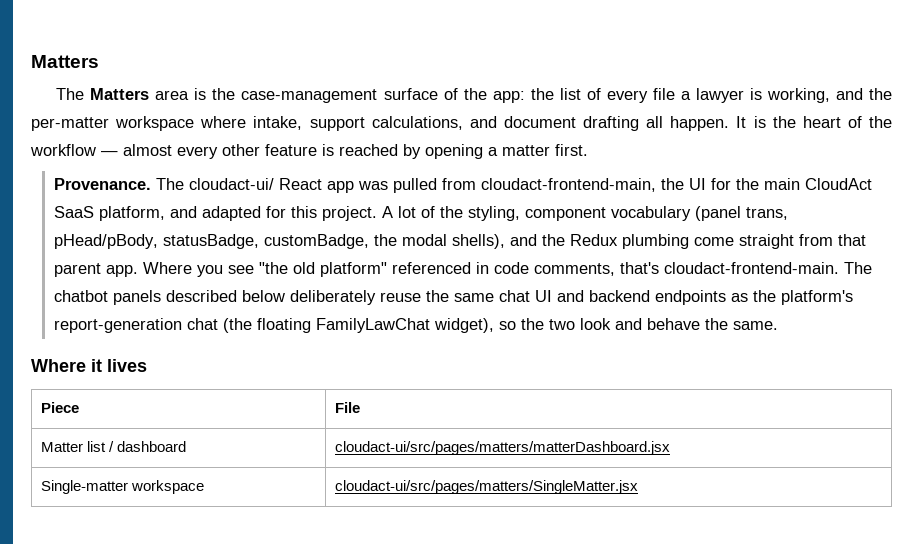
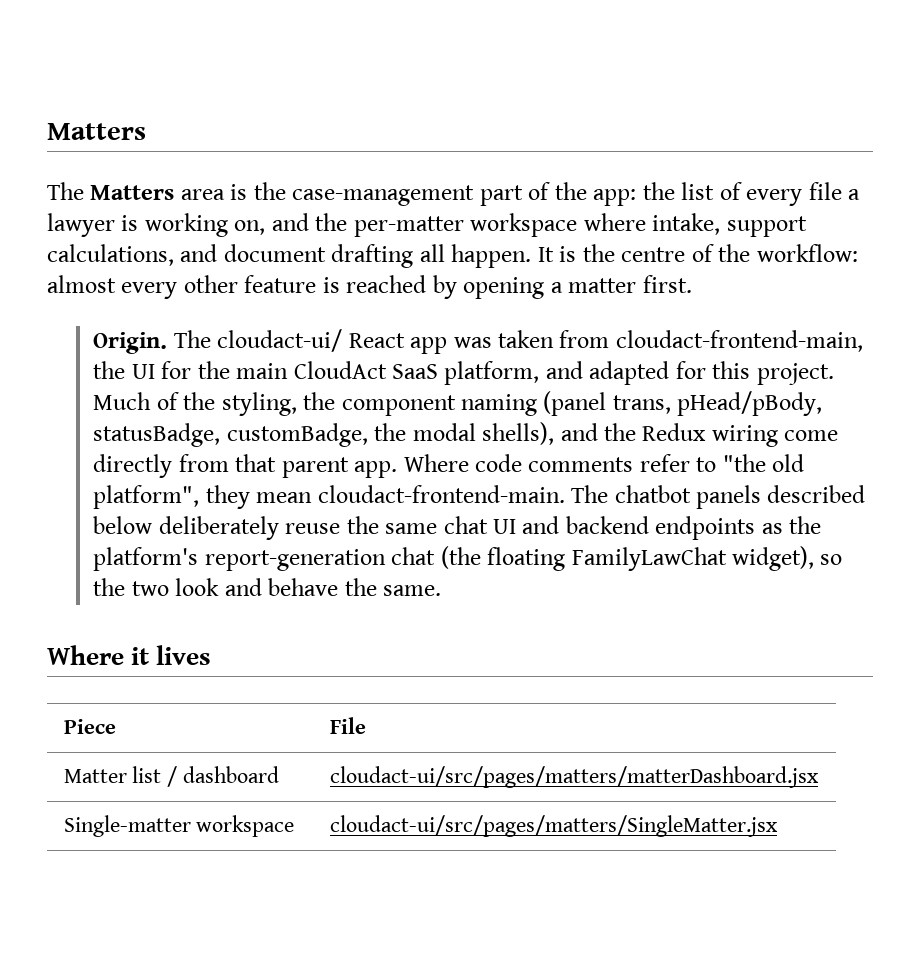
[383,88,438,100] surface -> [479,185,523,206] part
[766,88,830,103] working, -> [144,213,266,237] working on,
[802,116,892,128] [30,144,118,156] heart of the workflow — -> [621,244,858,262] centre of the workflow:
[53,178,151,190] Provenance. -> [93,332,168,354] Origin.
[392,178,437,193] pulled -> [497,330,554,348] taken
[381,206,416,218] A lot -> [93,392,152,410] Much
[524,206,691,221] component vocabulary -> [303,392,537,416] the component naming
[621,234,794,249] plumbing come straight -> [711,425,839,447] [93,454,173,478] wiring come directly
[196,262,659,277] you see "the old platform" referenced in code comments, that's -> [474,454,805,472] [93,485,313,509] code comments refer to "the old platform", they mean

